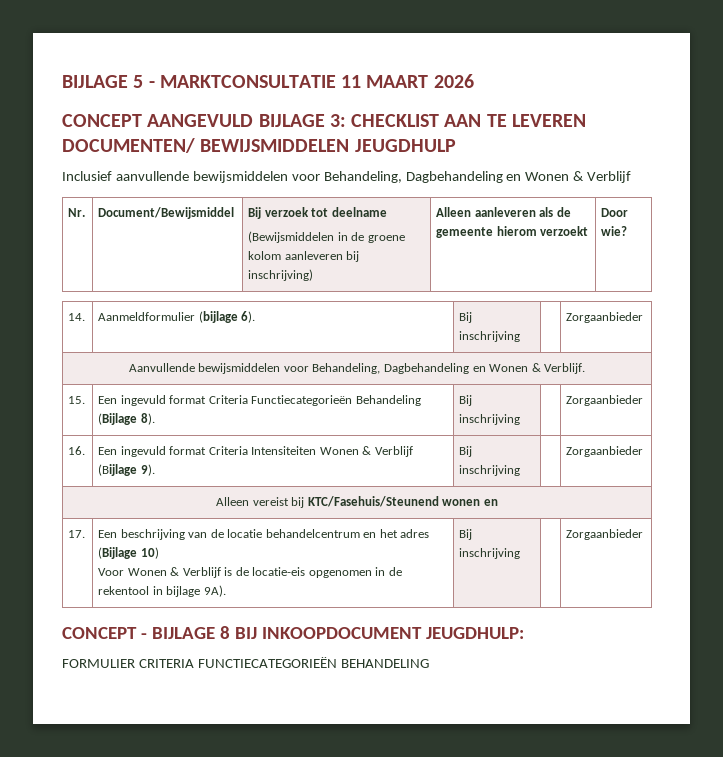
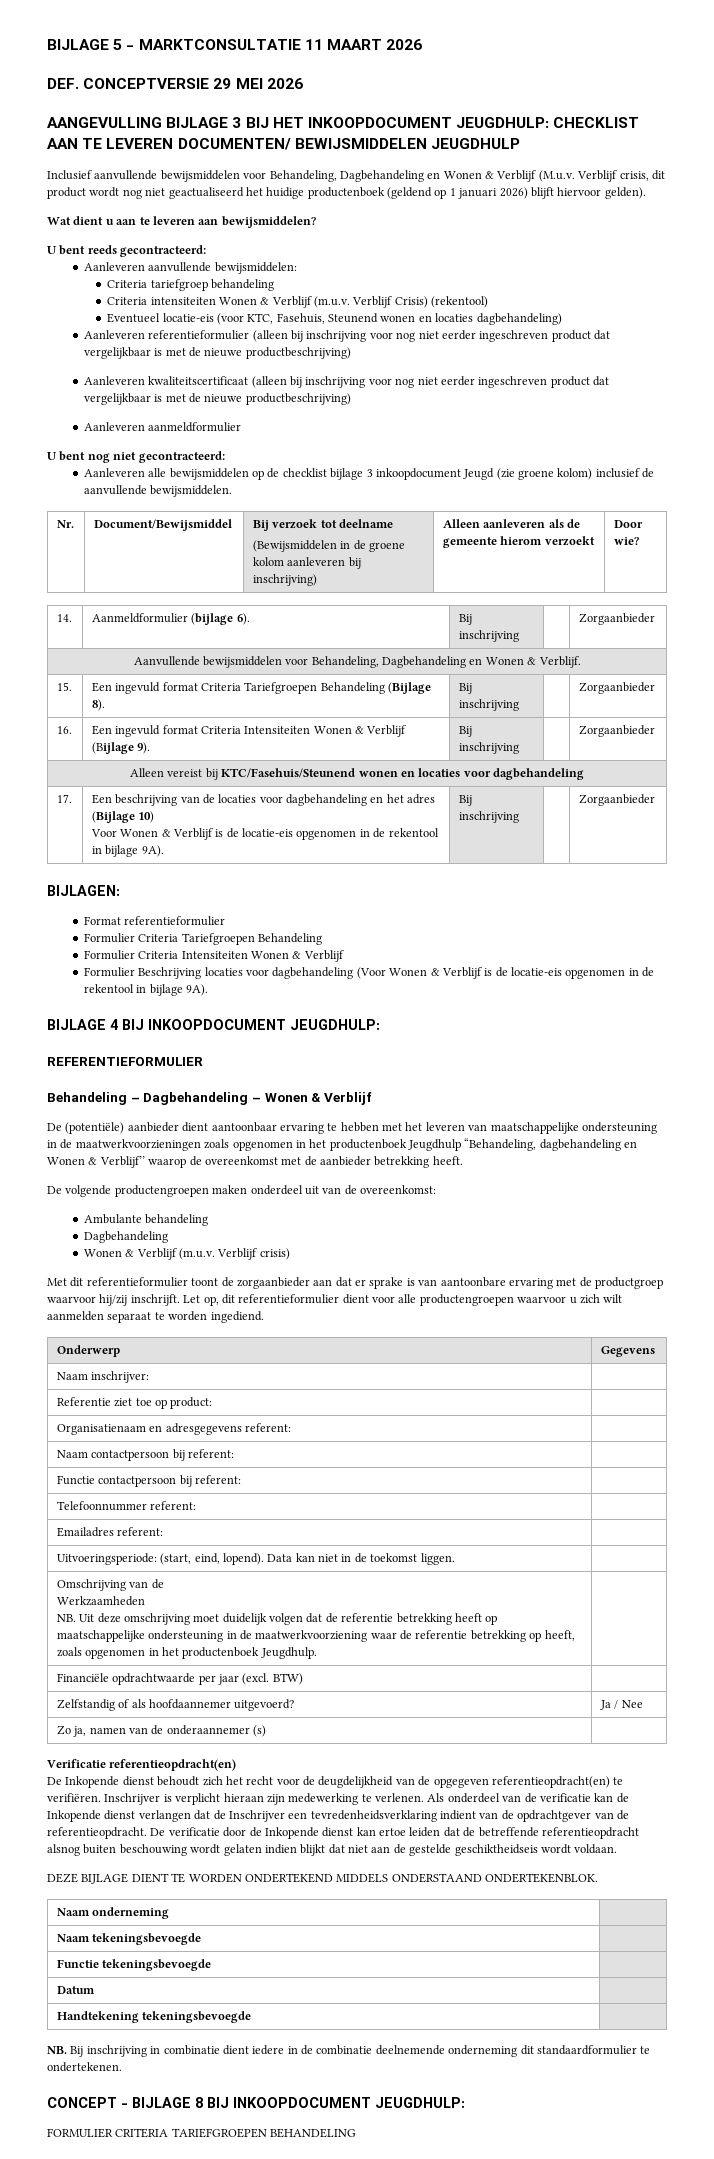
[62,114,346,127] CONCEPT AANGEVULD BIJLAGE 3: -> [47,78,303,89] [47,117,550,128] DEF. CONCEPTVERSIE 29 MEI 2026 // AANGEVULLING BIJLAGE 3 BIJ HET INKOOPDOCUMENT JEUGDHULP:
(632, 177) none -> [538,170,665,182] [47,187,646,199] [47,216,316,228] [47,245,207,257] [83,262,297,274] [107,279,274,291] [107,296,489,308] [107,313,562,325] [83,330,611,342] [83,347,351,359] [83,376,610,388] [83,393,351,405] [83,422,242,432] [47,451,225,463] [83,468,655,480] [83,485,233,497] (M.u.v. Verblijf crisis, dit product wordt nog niet geactualiseerd het huidige productenboek (geldend op 1 januari 2026) blijft hiervoor gelden). // Wat dient u aan te leveren aan bewijsmiddelen? // U bent reeds gecontracteerd: // Aanleveren aanvullende bewijsmiddelen: // Criteria tariefgroep behandeling // Criteria intensiteiten Wonen & Verblijf (m.u.v. Verblijf Crisis) (rekentool) // Eventueel locatie-eis (voor KTC, Fasehuis, Steunend wonen en locaties dagbehandeling) // Aanleveren referentieformulier (alleen bij inschrijving voor nog niet eerder ingeschreven product dat vergelijkbaar is met de nieuwe productbeschrijving) // Aanleveren kwaliteitscertificaat (alleen bij inschrijving voor nog niet eerder ingeschreven product dat vergelijkbaar is met de nieuwe productbeschrijving) // Aanleveren aanmeldformulier // U bent nog niet gecontracteerd: // Aanleveren alle bewijsmiddelen op de checklist bijlage 3 inkoopdocument Jeugd (zie groene kolom) inclusief de aanvullende bewijsmiddelen.
[251,395,353,406] Functiecategorieën -> [244,682,318,694] Tariefgroepen
(498, 502) none -> [418,768,584,780] locaties voor dagbehandeling
[227,529,360,538] locatie behandelcentrum -> [218,794,368,806] locaties voor dagbehandeling
(644, 534) none -> [47,885,120,896] [83,916,226,926] [83,933,323,945] [83,950,344,962] [83,967,655,979] [83,984,209,996] [47,1019,380,1030] [47,1057,203,1066] [47,1092,372,1105] [47,1122,657,1134] [47,1138,638,1151] [47,1156,463,1168] [47,1185,436,1197] [83,1214,209,1226] [83,1231,168,1243] [83,1248,290,1260] [47,1277,663,1289] [47,1294,623,1306] [47,1311,264,1323] [56,1345,120,1357] [600,1346,655,1357] [56,1371,150,1383] [56,1397,213,1409] [56,1423,291,1435] [56,1449,234,1461] [56,1475,241,1487] [56,1501,197,1511] [56,1527,164,1537] [56,1553,455,1565] [56,1579,164,1591] [56,1596,145,1606] [56,1613,498,1625] [56,1630,575,1642] [56,1647,317,1659] [56,1673,303,1685] [56,1699,295,1711] [599,1700,643,1710] [56,1725,267,1737] [47,1759,237,1771] [47,1776,624,1788] [47,1793,629,1805] [47,1810,629,1822] [47,1827,639,1839] [47,1844,618,1856] [47,1873,598,1884] [56,1907,170,1919] [56,1933,202,1945] [56,1959,212,1971] [56,1986,95,1994] [56,2011,252,2023] [47,2045,651,2057] [47,2062,122,2072] // BIJLAGEN: // Format referentieformulier // Formulier Criteria Tariefgroepen Behandeling // Formulier Criteria Intensiteiten Wonen & Verblijf // Formulier Beschrijving locaties voor dagbehandeling (Voor Wonen & Verblijf is de locatie-eis opgenomen in de rekentool in bijlage 9A). // BIJLAGE 4 BIJ INKOOPDOCUMENT JEUGDHULP: // REFERENTIEFORMULIER // Behandeling – Dagbehandeling – Wonen & Verblijf // De (potentiële) aanbieder dient aantoonbaar ervaring te hebben met het leveren van maatschappelijke ondersteuning in de maatwerkvoorzieningen zoals opgenomen in het productenboek Jeugdhulp “Behandeling, dagbehandeling en Wonen & Verblijf’’ waarop de overeenkomst met de aanbieder betrekking heeft. // De volgende productengroepen maken onderdeel uit van de overeenkomst: // Ambulante behandeling // Dagbehandeling // Wonen & Verblijf (m.u.v. Verblijf crisis) // Met dit referentieformulier toont de zorgaanbieder aan dat er sprake is van aantoonbare ervaring met de productgroep waarvoor hij/zij inschrijft. Let op, dit referentieformulier dient voor alle productengroepen waarvoor u zich wilt aanmelden separaat te worden ingediend. // Onderwerp | Gegevens // Naam inschrijver: | // Referentie ziet toe op product: | // Organisatienaam en adresgegevens referent: | // Naam contactpersoon bij referent: | // Functie contactpersoon bij referent: | // Telefoonnummer referent: | // Emailadres referent: | // Uitvoeringsperiode: (start, eind, lopend). Data kan niet in de toekomst liggen. | // Omschrijving van de // Werkzaamheden // NB. Uit deze omschrijving moet duidelijk volgen dat de referentie betrekking heeft op maatschappelijke ondersteuning in de maatwerkvoorziening waar de referentie betrekking op heeft, zoals opgenomen in het productenboek Jeugdhulp. | // Financiële opdrachtwaarde per jaar (excl. BTW) | // Zelfstandig of als hoofdaannemer uitgevoerd? | Ja / Nee // Zo ja, namen van de onderaannemer (s) | // Verificatie referentieopdracht(en) // De Inkopende dienst behoudt zich het recht voor de deugdelijkheid van de opgegeven referentieopdracht(en) te verifiëren. Inschrijver is verplicht hieraan zijn medewerking te verlenen. Als onderdeel van de verificatie kan de Inkopende dienst verlangen dat de Inschrijver een tevredenheidsverklaring indient van de opdrachtgever van de referentieopdracht. De verificatie door de Inkopende dienst kan ertoe leiden dat de betreffende referentieopdracht alsnog buiten beschouwing wordt gelaten indien blijkt dat niet aan de gestelde geschiktheidseis wordt voldaan. // DEZE BIJLAGE DIENT TE WORDEN ONDERTEKEND MIDDELS ONDERSTAAND ONDERTEKENBLOK. // Naam onderneming | // Naam tekeningsbevoegde | // Functie tekeningsbevoegde | // Datum | // Handtekening tekeningsbevoegde | // NB. Bij inschrijving in combinatie dient iedere in de combinatie deelnemende onderneming dit standaardformulier te ondertekenen.
[197,657,337,668] FUNCTIECATEGORIEËN -> [171,2128,267,2138] TARIEFGROEPEN

